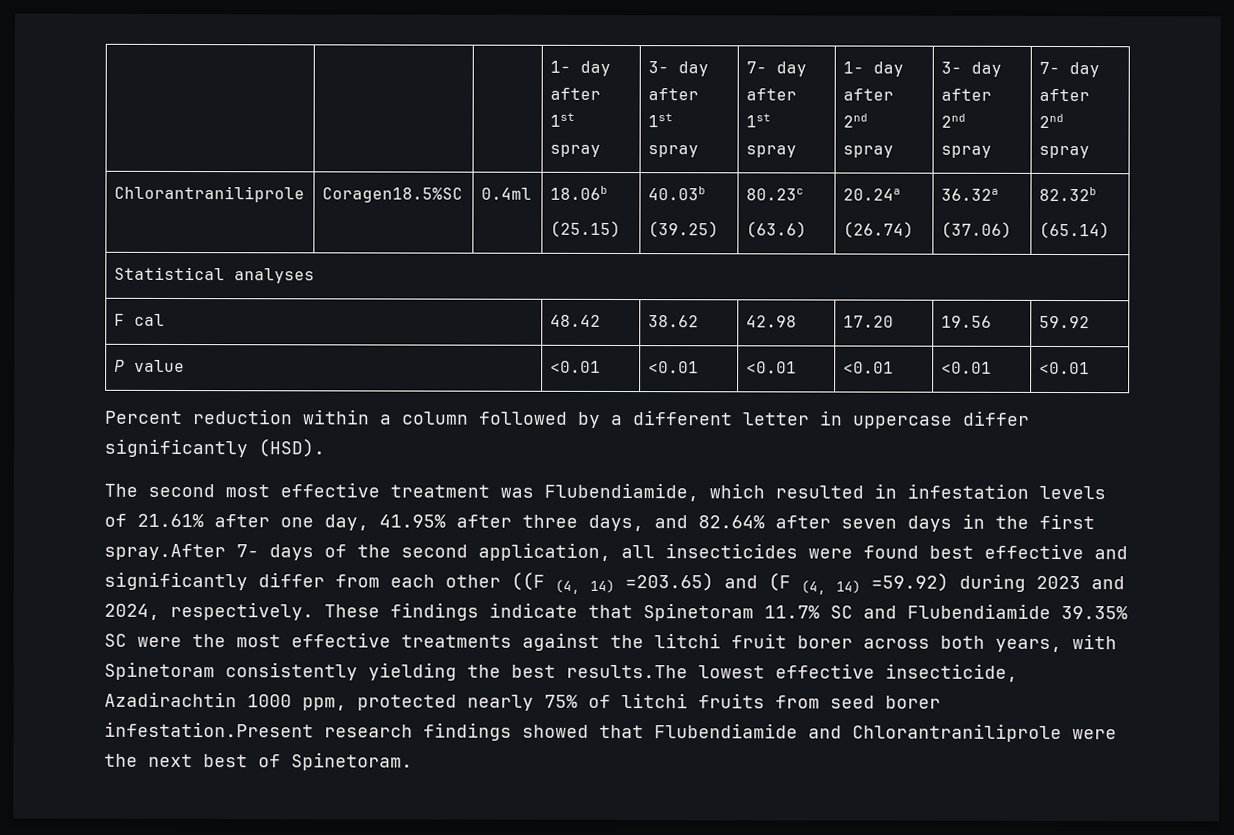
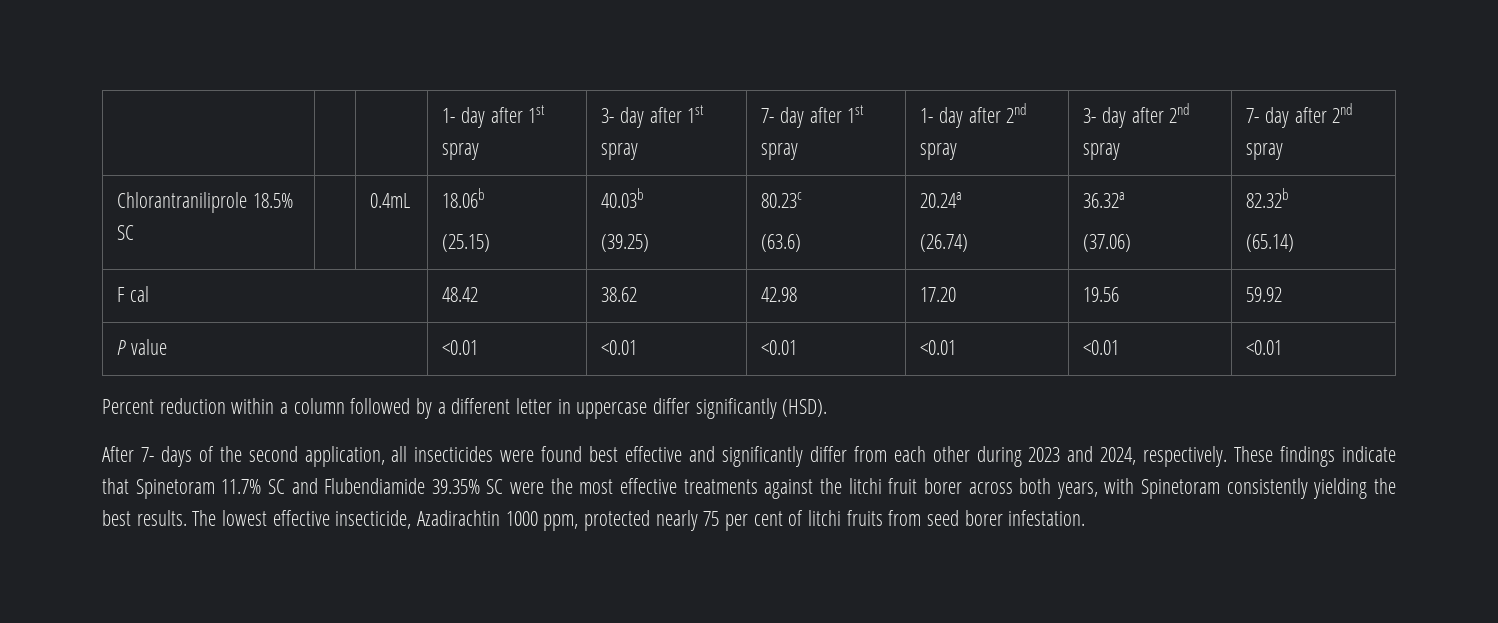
[321,187,463,203] [480,187,532,200] | Coragen18.5%SC | 0.4ml -> [252,193,293,208] [117,225,135,240] [370,193,411,208] 18.5% SC | | 0.4mL
[113,266,315,284] // Statistical analyses -> (1295, 243) none
[104,482,1106,502] [104,513,1095,532] [104,543,226,561] The second most effective treatment was Flubendiamide, which resulted in infestation levels of 21.61% after one day, 41.95% after three days, and 82.64% after seven days in the first spray.After -> [102,446,134,462] After
[511,571,949,595] ((F (4, 14) =203.65) and (F (4, 14) =59.92) -> (970, 454) none
[566,664,688,679] results.The -> [136,510,217,526] results. The
[544,694,578,708] 75% -> [703,511,783,531] 75 per cent
[104,721,1117,743] [104,752,413,771] infestation.Present research findings showed that Flubendiamide and Chlorantraniliprole were the next best of Spinetoram. -> [1008,510,1086,526] infestation.

